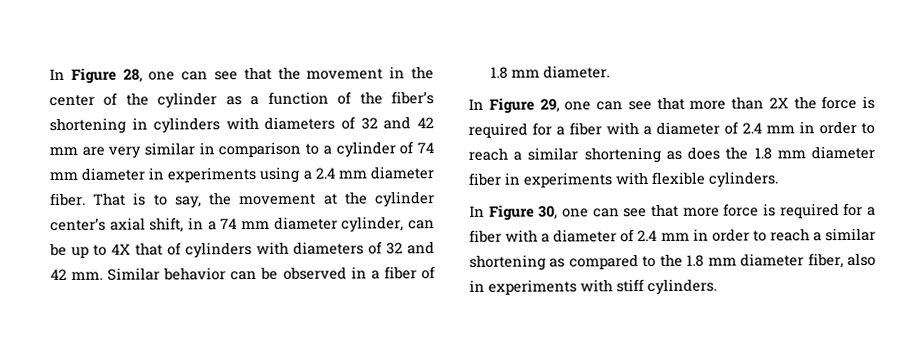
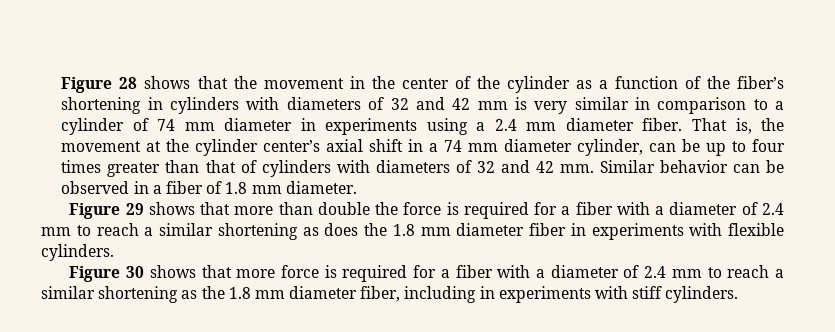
[48,67,238,84] In Figure 28, one can see -> [61,76,191,93] Figure 28 shows
[81,146,105,156] are -> [514,97,527,110] is
[133,192,202,209] is to say, -> [735,118,752,134] is,
[149,217,185,233] shift, -> [369,139,404,152] shift
[110,243,131,255] 4X -> [751,139,785,152] [61,160,200,177] four times greater than
[468,97,652,114] In Figure 29, one can see -> [69,202,195,219] Figure 29 shows
[768,97,789,109] 2X -> [317,202,370,215] double
[799,120,857,135] in order -> (71, 231) none
[469,204,648,221] In Figure 30, one can see -> [69,265,196,282] Figure 30 shows
[692,227,876,242] [469,254,657,271] in order to reach a similar shortening as compared to -> [707,265,785,278] [41,286,198,303] to reach a similar shortening as
[847,252,877,266] also -> [404,286,477,303] including

